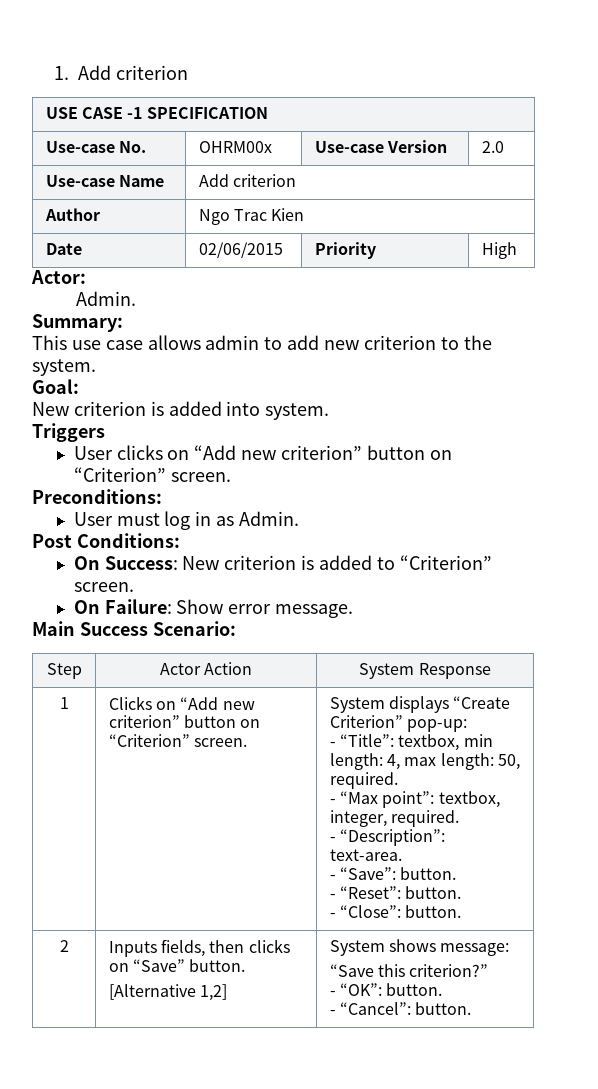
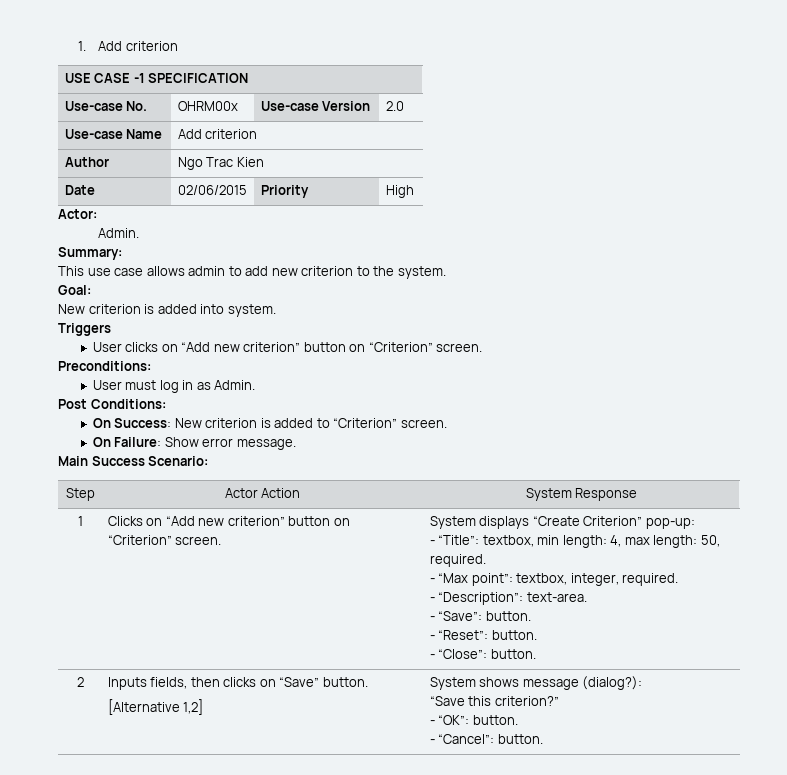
[440,943,510,956] message: -> [522,676,643,690] message (dialog?):

